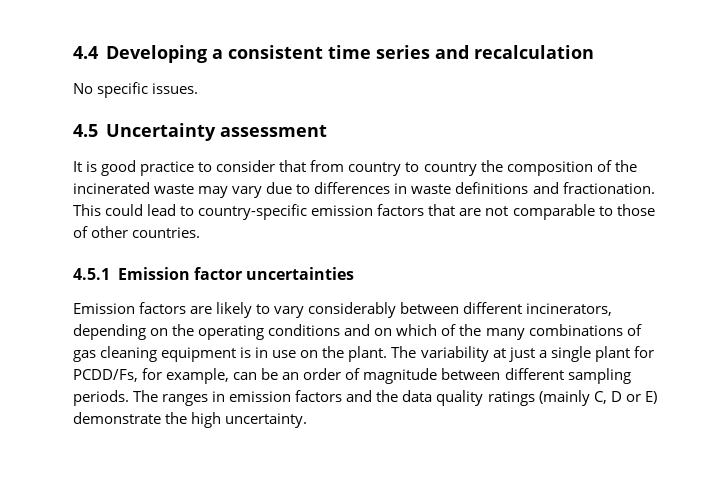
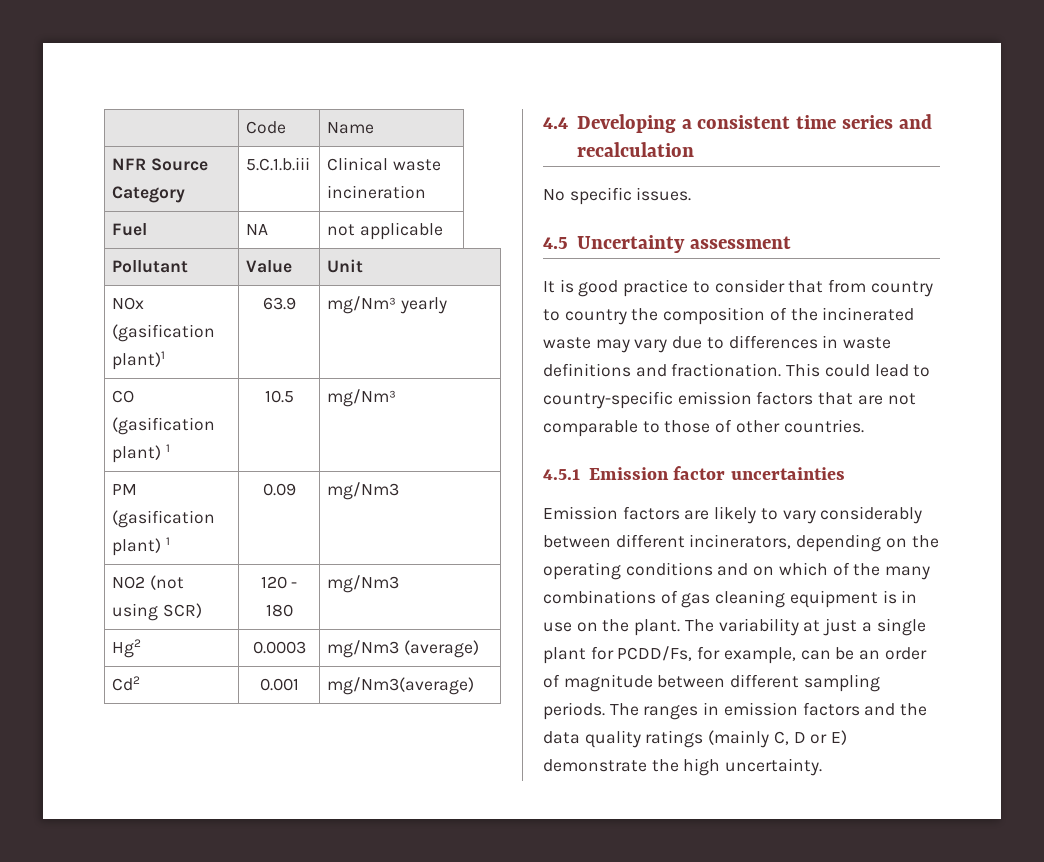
(73, 52) none -> [245,121,286,134] [326,122,374,134] [111,158,208,171] [111,186,185,203] [245,157,310,171] [326,157,441,171] [326,185,426,199] [111,223,147,236] [245,224,268,235] [326,222,443,240] [111,260,188,273] [245,260,292,273] [326,259,363,273] [111,297,144,310] [111,324,215,342] [111,351,165,370] [262,297,296,310] [326,296,447,314] [111,390,134,403] [111,417,215,435] [111,444,170,463] [264,390,294,403] [326,389,396,407] [111,484,137,495] [111,510,215,528] [111,537,170,556] [262,483,296,496] [326,482,399,500] [111,575,184,590] [111,603,202,621] [260,576,298,589] [265,604,293,617] [326,575,399,593] [111,639,141,658] [252,641,306,654] [326,640,479,658] [111,676,140,691] [259,678,299,691] [326,677,474,695] | Code | Name // NFR Source Category | 5.C.1.b.iii | Clinical waste incineration // Fuel | NA | not applicable // Pollutant | Value | Unit // NOx (gasification plant)1 | 63.9 | mg/Nm³ yearly // CO (gasification plant) 1 | 10.5 | mg/Nm³ // PM (gasification plant) 1 | 0.09 | mg/Nm3 // NO2 (not using SCR) | 120 - 180 | mg/Nm3 // Hg2 | 0.0003 | mg/Nm3 (average) // Cd2 | 0.001 | mg/Nm3(average) //

